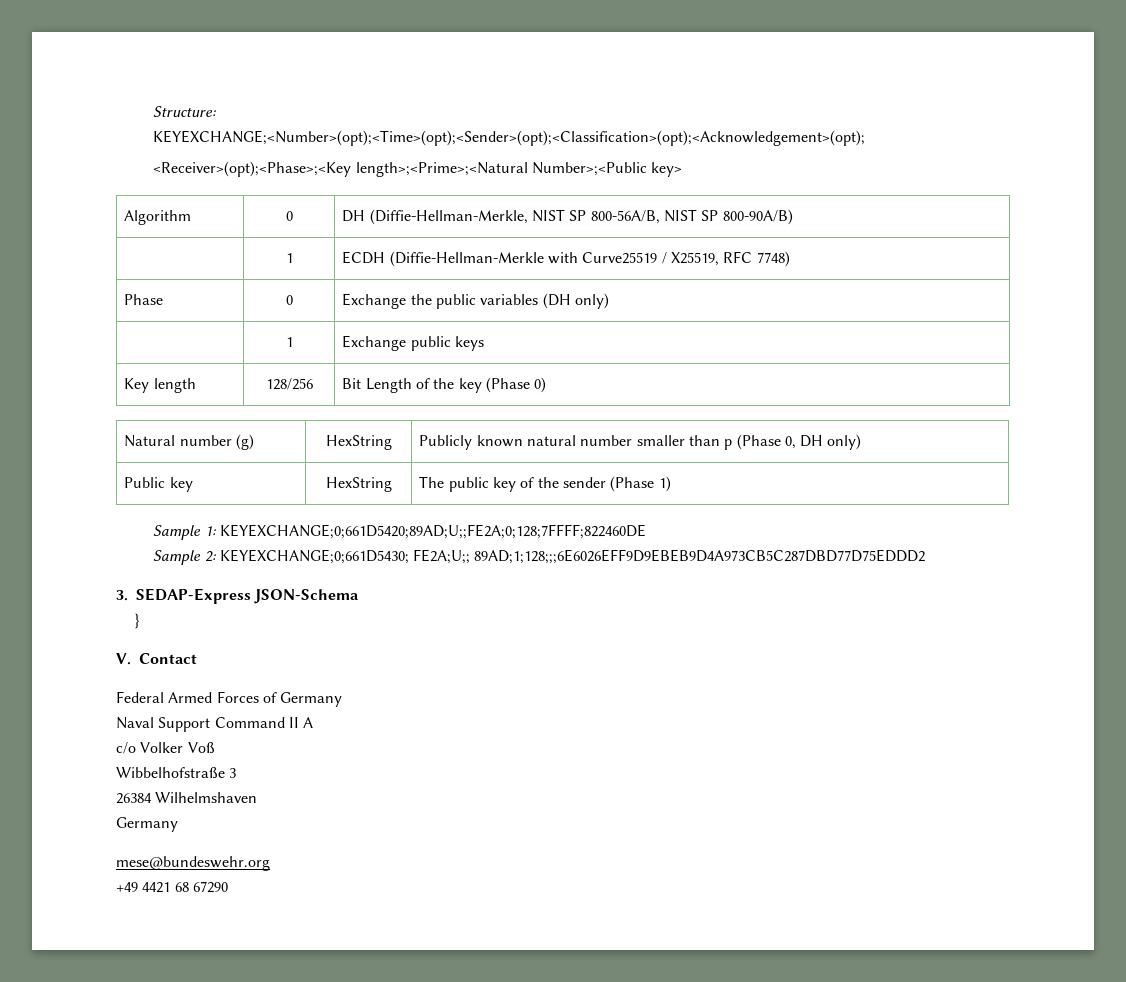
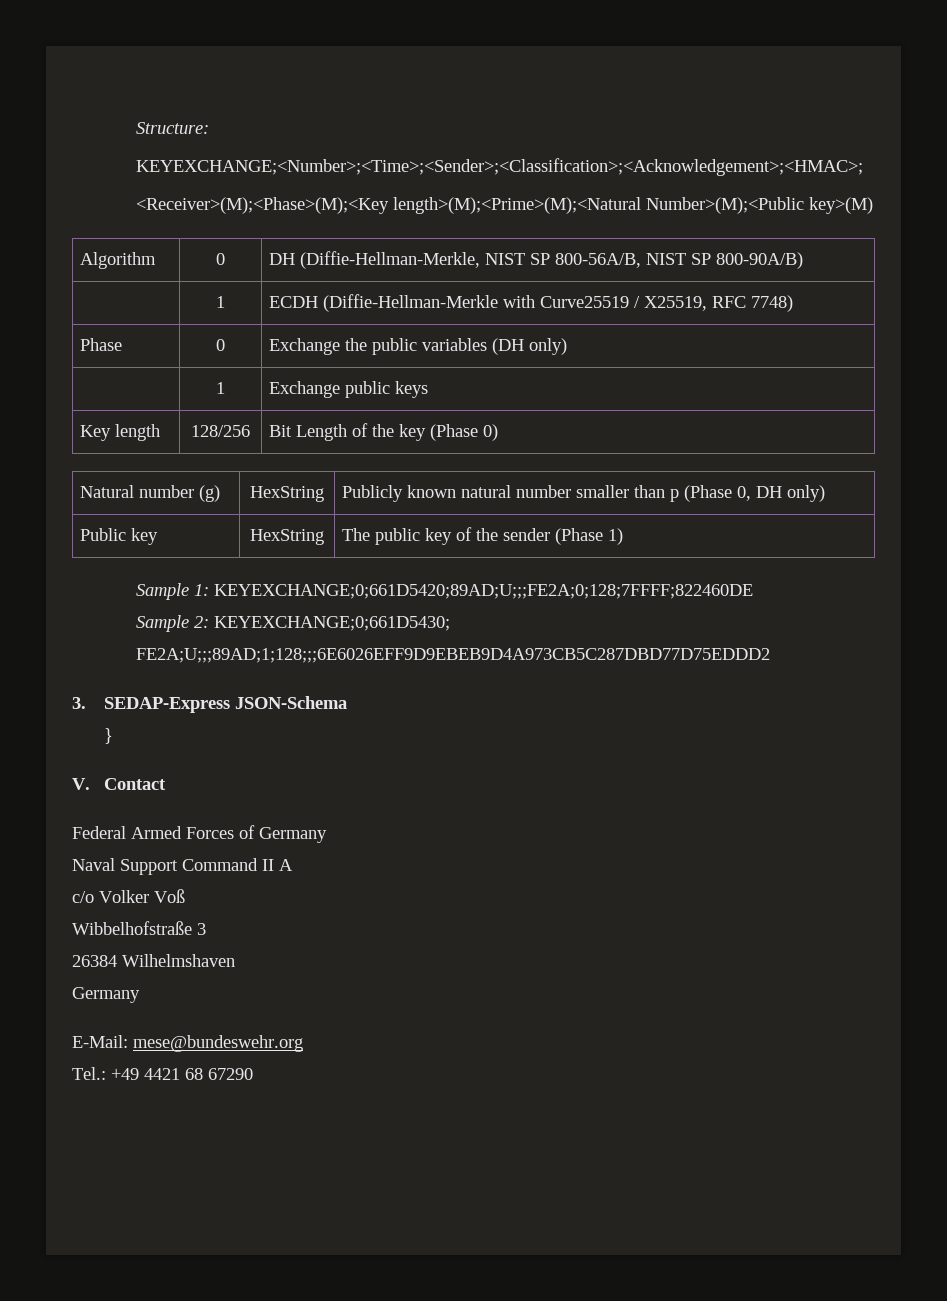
[153,130,866,146] [153,161,683,177] KEYEXCHANGE;<Number>(opt);<Time>(opt);<Sender>(opt);<Classification>(opt);<Acknowledgement>(opt); // <Receiver>(opt);<Phase>;<Key length>;<Prime>;<Natural Number>;<Public key> -> [136,158,864,176] [136,197,874,214] KEYEXCHANGE;<Number>;<Time>;<Sender>;<Classification>;<Acknowledgement>;<HMAC>; // <Receiver>(M);<Phase>(M);<Key length>(M);<Prime>(M);<Natural Number>(M);<Public key>(M)
[219,524,646,539] KEYEXCHANGE;0;661D5420;89AD;U;;FE2A;0;128;7FFFF;822460DE -> [214,584,754,599] KEYEXCHANGE;0;661D5420;89AD;U;;;FE2A;0;128;7FFFF;822460DE
[413,549,926,564] FE2A;U;; 89AD;1;128;;;6E6026EFF9D9EBEB9D4A973CB5C287DBD77D75EDDD2 -> [136,648,771,663] FE2A;U;;;89AD;1;128;;;6E6026EFF9D9EBEB9D4A973CB5C287DBD77D75EDDD2
(178, 824) none -> [72,1035,128,1048] E-Mail:
(270, 863) none -> [72,1067,106,1080] Tel.:

